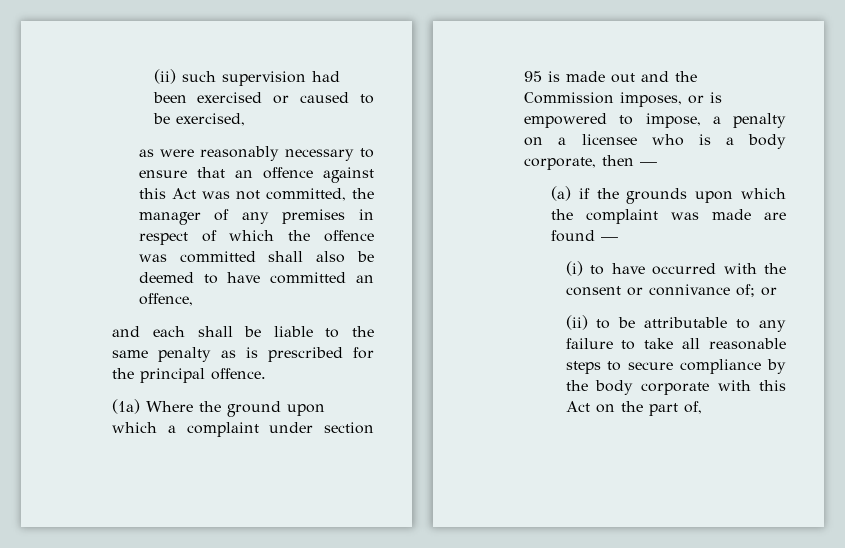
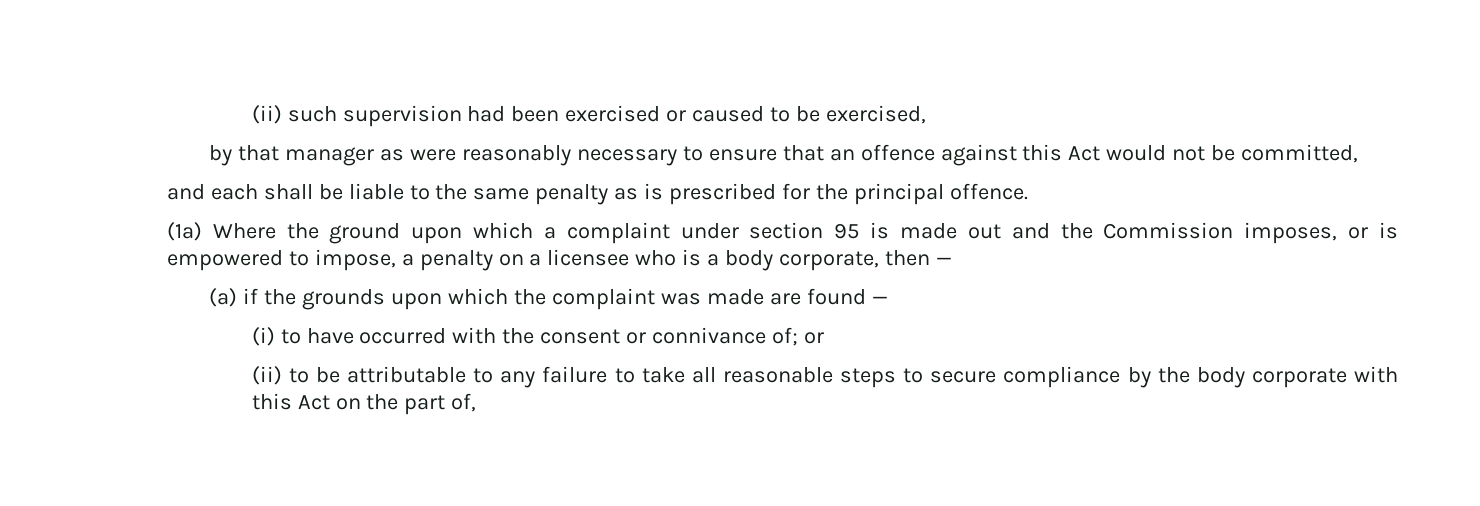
(245, 119) none -> [209,145,375,166] by that manager
[201,188,375,201] [138,209,374,225] [138,230,374,245] [138,251,374,263] [138,272,374,284] [138,293,193,306] was not committed, the manager of any premises in respect of which the offence was committed shall also be deemed to have committed an offence, -> [1106,144,1359,163] would not be committed,

